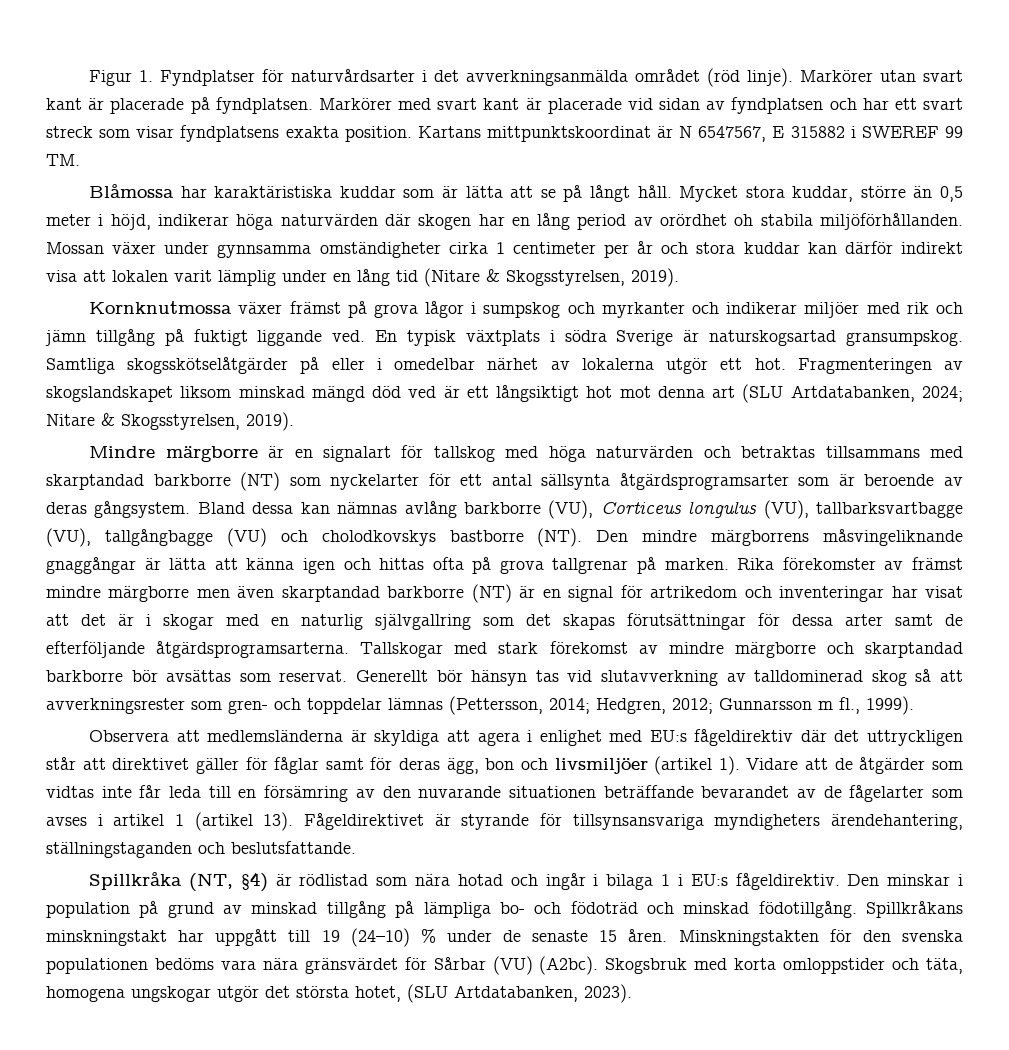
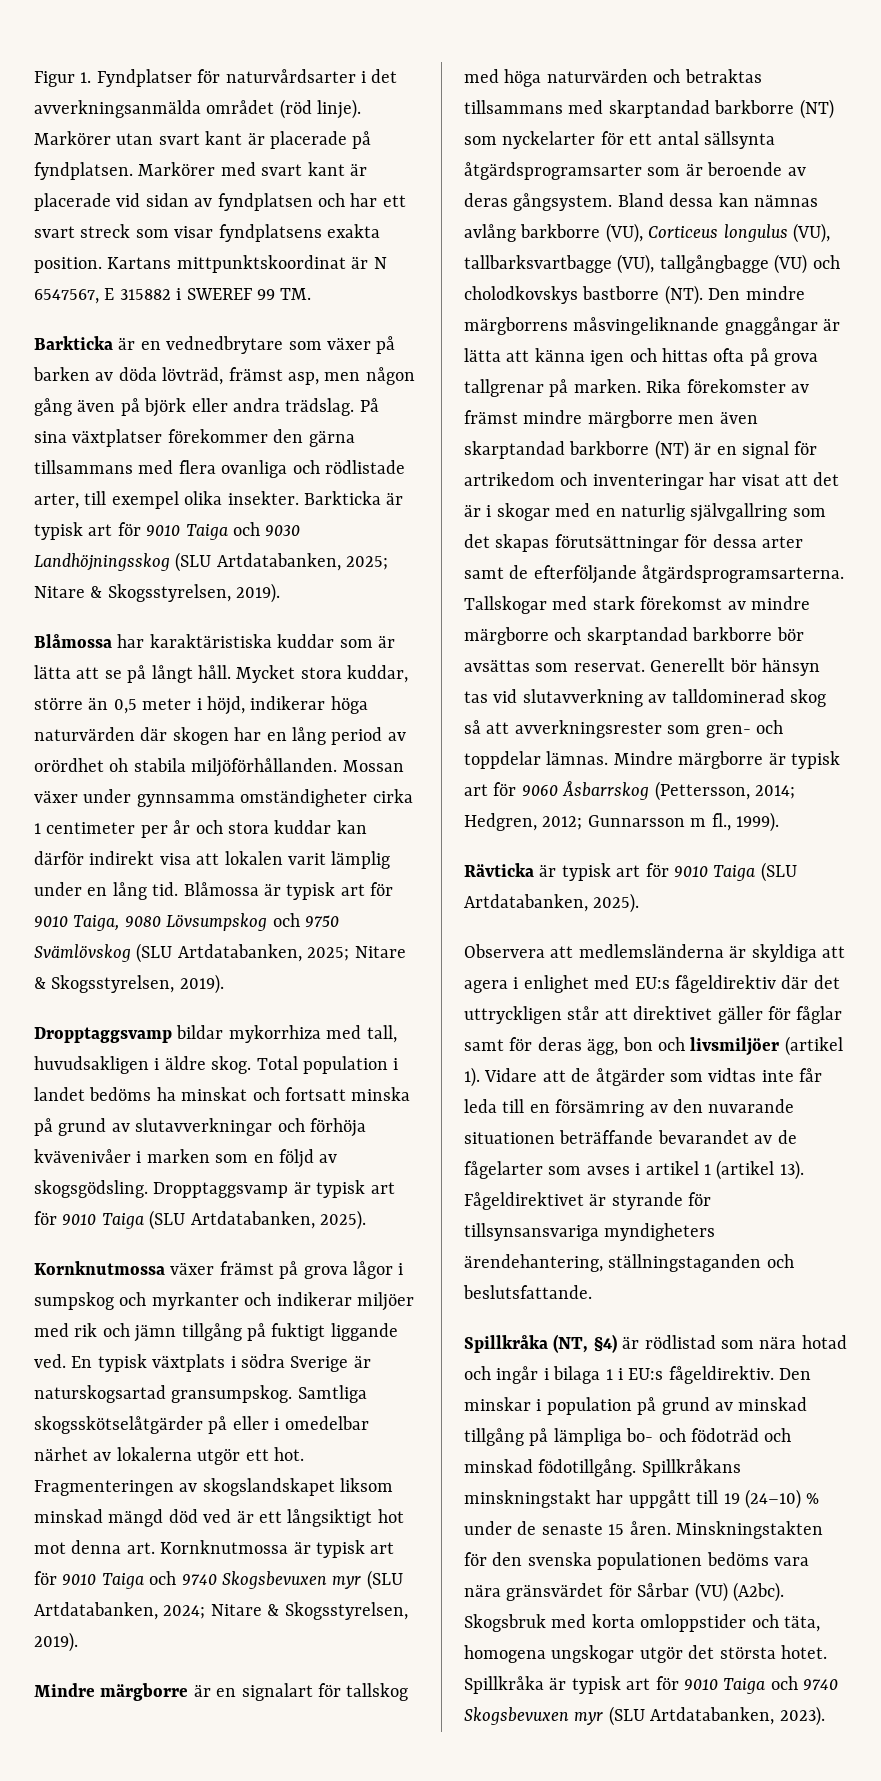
(80, 160) none -> [34,336,396,354] [33,367,415,385] [34,398,379,417] [34,429,355,447] [34,460,405,478] [34,491,404,509] [34,522,301,540] [34,552,389,572] [34,583,281,603] // Barkticka är en vednedbrytare som växer på barken av döda lövträd, främst asp, men någon gång även på björk eller andra trädslag. På sina växtplatser förekommer den gärna tillsammans med flera ovanliga och rödlistade arter, till exempel olika insekter. Barkticka är typisk art för 9010 Taiga och 9030 Landhöjningsskog (SLU Artdatabanken, 2025; Nitare & Skogsstyrelsen, 2019).
[396,268,679,287] tid (Nitare & Skogsstyrelsen, 2019). -> [152,882,394,900] [34,913,339,931] [34,943,406,963] [34,974,224,994] [34,1025,397,1043] [34,1056,399,1074] [34,1087,411,1101] [34,1118,366,1137] [34,1149,338,1168] [34,1180,395,1198] [34,1210,366,1230] tid. Blåmossa är typisk art för 9010 Taiga, 9080 Lövsumpskog och 9750 Svämlövskog (SLU Artdatabanken, 2025; Nitare & Skogsstyrelsen, 2019). // Dropptaggsvamp bildar mykorrhiza med tall, huvudsakligen i äldre skog. Total population i landet bedöms ha minskat och fortsatt minska på grund av slutavverkningar och förhöja kvävenivåer i marken som en följd av skogsgödsling. Dropptaggsvamp är typisk art för 9010 Taiga (SLU Artdatabanken, 2025).
[712,386,736,398] art -> [126,1540,395,1558] [34,1571,362,1589] art. Kornknutmossa är typisk art för 9010 Taiga och 9740 Skogsbevuxen myr
[388,698,443,710] lämnas -> [546,751,840,769] [464,781,650,800] lämnas. Mindre märgborre är typisk art för 9060 Åsbarrskog
(914, 705) none -> [464,862,797,882] [464,893,640,913] // Rävticka är typisk art för 9010 Taiga (SLU Artdatabanken, 2025).
[355,986,401,1002] hotet, -> [781,1645,827,1659] [464,1676,839,1694] [464,1707,604,1725] hotet. Spillkråka är typisk art för 9010 Taiga och 9740 Skogsbevuxen myr

